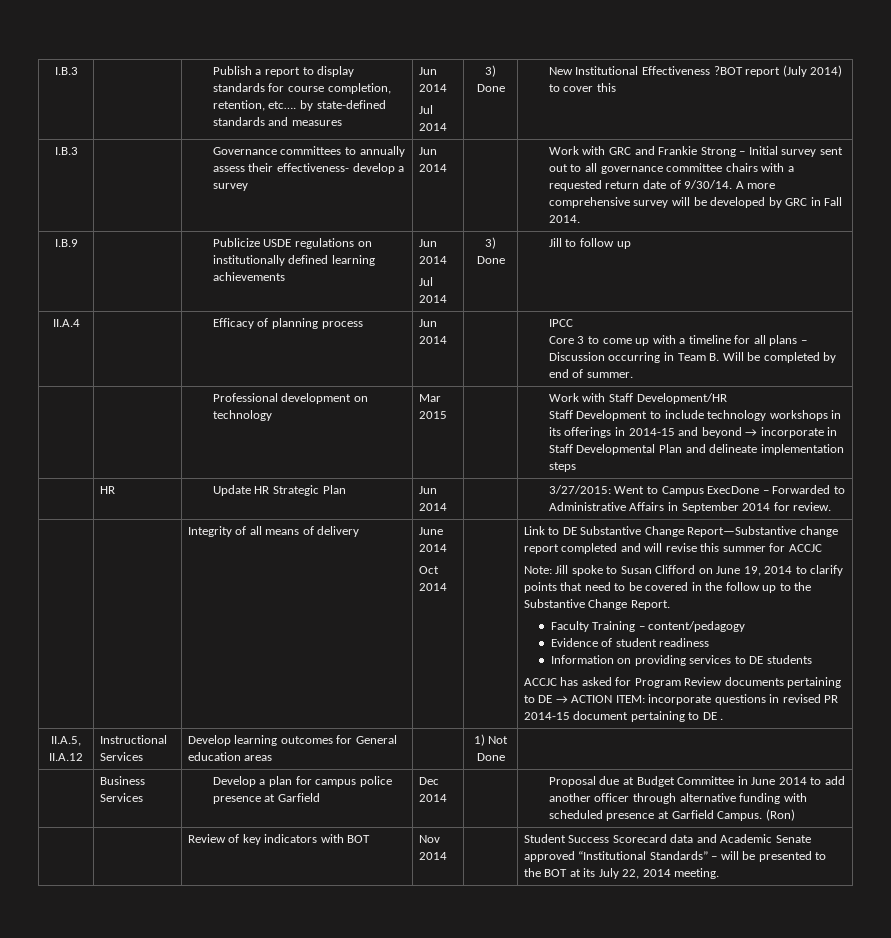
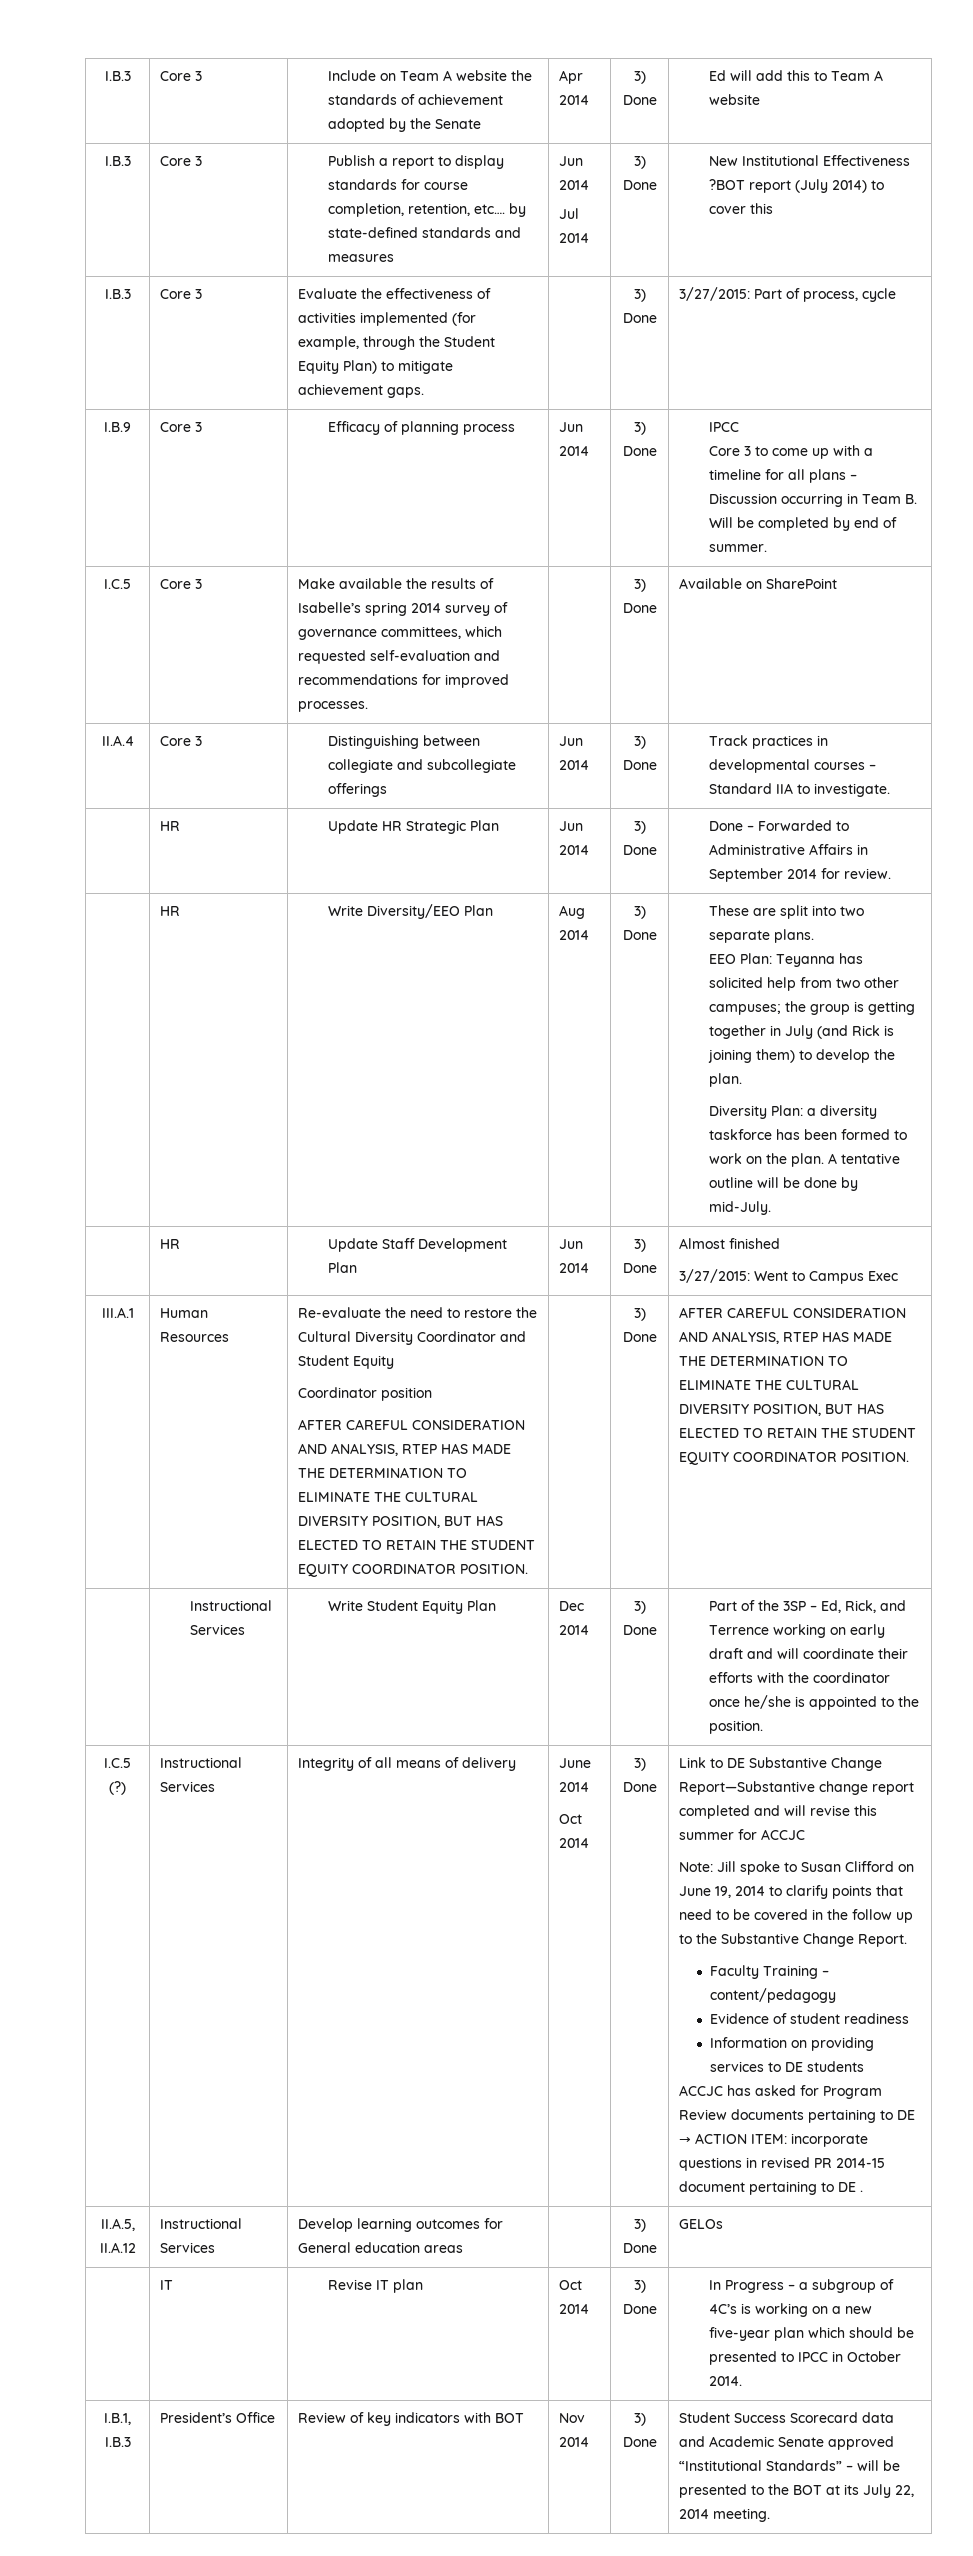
[54,67,78,75] I.B.3 | -> [104,71,131,81] [160,71,203,81] [328,70,533,81] [328,94,504,105] [328,118,482,132] [559,70,584,84] [559,95,590,105] [633,71,646,84] [622,95,657,105] [709,70,884,81] [709,94,761,105] [104,156,131,166] [160,156,203,166] I.B.3 | Core 3 | Include on Team A website the standards of achievement adopted by the Senate | Apr 2014 | 3) Done | Ed will add this to Team A website // I.B.3 | Core 3
[212,146,405,157] [212,163,405,174] [212,183,248,191] [418,147,437,155] [418,164,447,172] [548,146,843,157] [548,163,794,174] [548,180,776,191] [548,197,843,208] [548,215,580,223] [54,239,78,247] [212,238,372,249] [212,255,375,266] [212,272,285,281] [418,239,437,247] [418,256,447,264] [418,277,433,286] [418,295,447,303] [485,237,496,249] [476,256,505,264] [548,238,631,249] [52,319,80,327] | Governance committees to annually assess their effectiveness- develop a survey | Jun 2014 | | Work with GRC and Frankie Strong – Initial survey sent out to all governance committee chairs with a requested return date of 9/30/14. A more comprehensive survey will be developed by GRC in Fall 2014. // I.B.9 | | Publicize USDE regulations on institutionally defined learning achievements | Jun 2014 // Jul 2014 | 3) Done | Jill to follow up // II.A.4 | -> [160,289,203,299] [298,288,492,299] [298,312,477,326] [298,336,496,350] [298,360,454,374] [298,384,425,398] [633,289,646,302] [622,313,657,323] [679,287,897,302] [104,422,131,432] [160,422,203,432] Core 3 | Evaluate the effectiveness of activities implemented (for example, through the Student Equity Plan) to mitigate achievement gaps. | | 3) Done | 3/27/2015: Part of process, cycle // I.B.9 | Core 3
(447, 340) none -> [633,422,646,435] [622,446,657,456] 3) Done
[212,393,368,404] [212,410,272,421] [418,394,441,402] [418,411,447,419] [548,393,727,404] [548,410,842,421] [548,427,838,438] [548,444,844,455] [548,462,576,472] | | Professional development on technology | Mar 2015 | | Work with Staff Development/HR // Staff Development to include technology workshops in its offerings in 2014-15 and beyond → incorporate in Staff Developmental Plan and delineate implementation steps -> [104,579,131,589] [160,579,203,589] [298,578,495,589] [298,602,509,616] [298,626,503,640] [298,650,501,664] [298,674,510,688] [298,701,369,712] [633,579,646,592] [622,603,657,613] [679,578,838,589] [101,735,134,746] [160,736,203,746] [328,735,481,749] [328,759,517,773] [328,783,388,797] [559,736,584,746] [559,760,590,770] [633,736,646,749] [622,760,657,770] [709,735,829,749] [709,759,877,773] [709,783,891,797] I.C.5 | Core 3 | Make available the results of Isabelle’s spring 2014 survey of governance committees, which requested self-evaluation and recommendations for improved processes. | | 3) Done | Available on SharePoint // II.A.4 | Core 3 | Distinguishing between collegiate and subcollegiate offerings | Jun 2014 | 3) Done | Track practices in developmental courses – Standard IIA to investigate.
[548,485,760,496] | 3/27/2015: Went to Campus ExecDone -> [633,821,646,834] [622,845,657,855] [709,821,744,831] 3) Done | Done
(832, 506) none -> [160,906,181,916] [328,904,494,919] [559,905,586,919] [559,930,590,940] [633,906,646,919] [622,930,657,940] [709,905,865,919] [709,929,815,943] [709,953,864,967] [709,977,900,991] [709,1001,916,1015] [709,1025,895,1039] [708,1049,896,1063] [709,1073,743,1087] [709,1105,878,1119] [709,1129,908,1140] [709,1153,901,1167] [709,1177,859,1191] [709,1201,772,1215] [160,1239,181,1249] [328,1238,508,1252] [328,1262,358,1273] [559,1239,584,1249] [559,1263,590,1273] [633,1239,646,1252] [622,1263,657,1273] [679,1238,781,1249] [679,1269,899,1284] [101,1307,134,1318] [160,1308,209,1318] [160,1332,230,1342] [298,1307,538,1318] [298,1331,527,1345] [298,1355,395,1369] [298,1387,433,1401] [298,1419,526,1430] [298,1443,512,1456] [298,1467,468,1478] [298,1491,479,1502] [298,1515,504,1528] [298,1539,536,1550] [298,1563,529,1577] [633,1308,646,1321] [622,1332,657,1342] [679,1307,907,1318] [679,1331,893,1344] [679,1355,849,1366] [679,1379,860,1390] [679,1403,885,1416] [679,1427,917,1438] [679,1451,910,1465] [190,1600,273,1611] [190,1624,246,1635] [328,1600,497,1614] [559,1601,585,1611] [559,1625,590,1635] [633,1601,646,1614] [622,1625,657,1635] [709,1600,907,1613] [709,1624,886,1638] [709,1648,909,1659] [709,1672,891,1683] [709,1695,920,1710] [709,1720,764,1734] [104,1758,131,1768] [109,1781,126,1795] [160,1757,243,1768] [160,1781,216,1792] HR | Write Diversity/EEO Plan | Aug 2014 | 3) Done | These are split into two separate plans. // EEO Plan: Teyanna has solicited help from two other campuses; the group is getting together in July (and Rick is joining them) to develop the plan. // Diversity Plan: a diversity taskforce has been formed to work on the plan. A tentative outline will be done by mid-July. // | HR | Update Staff Development Plan | Jun 2014 | 3) Done | Almost finished // 3/27/2015: Went to Campus Exec // III.A.1 | Human Resources | Re-evaluate the need to restore the Cultural Diversity Coordinator and Student Equity // Coordinator position // AFTER CAREFUL CONSIDERATION AND ANALYSIS, RTEP HAS MADE THE DETERMINATION TO ELIMINATE THE CULTURAL DIVERSITY POSITION, BUT HAS ELECTED TO RETAIN THE STUDENT EQUITY COORDINATOR POSITION. | | 3) Done | AFTER CAREFUL CONSIDERATION AND ANALYSIS, RTEP HAS MADE THE DETERMINATION TO ELIMINATE THE CULTURAL DIVERSITY POSITION, BUT HAS ELECTED TO RETAIN THE STUDENT EQUITY COORDINATOR POSITION. // | Instructional Services | Write Student Equity Plan | Dec 2014 | 3) Done | Part of the 3SP – Ed, Rick, and Terrence working on early draft and will coordinate their efforts with the coordinator once he/she is appointed to the position. // I.C.5 (?) | Instructional Services
(447, 587) none -> [633,1758,646,1771] [622,1782,657,1792] 3) Done
[473,734,509,746] [476,753,505,761] [99,776,145,785] [99,793,143,802] [212,776,392,787] [212,793,320,804] [418,777,439,785] [418,794,447,802] [548,776,845,787] [548,793,807,804] [548,809,795,821] 1) Not Done | // | Business Services | Develop a plan for campus police presence at Garfield | Dec 2014 | | Proposal due at Budget Committee in June 2014 to add another officer through alternative funding with scheduled presence at Garfield Campus. (Ron) // | -> [633,2219,646,2232] [622,2243,657,2253] [679,2219,724,2229] [160,2280,174,2290] [328,2279,424,2293] [559,2280,583,2290] [559,2304,590,2314] [633,2280,646,2293] [622,2304,657,2314] [709,2279,895,2293] [709,2303,873,2317] [709,2327,915,2341] [709,2351,902,2365] [709,2376,743,2386] [104,2413,131,2425] [104,2437,131,2447] [160,2412,276,2423] 3) Done | GELOs // | IT | Revise IT plan | Oct 2014 | 3) Done | In Progress – a subgroup of 4C’s is working on a new five-year plan which should be presented to IPCC in October 2014. // I.B.1, I.B.3 | President’s Office
(447, 856) none -> [633,2413,646,2426] [622,2437,657,2447] 3) Done

